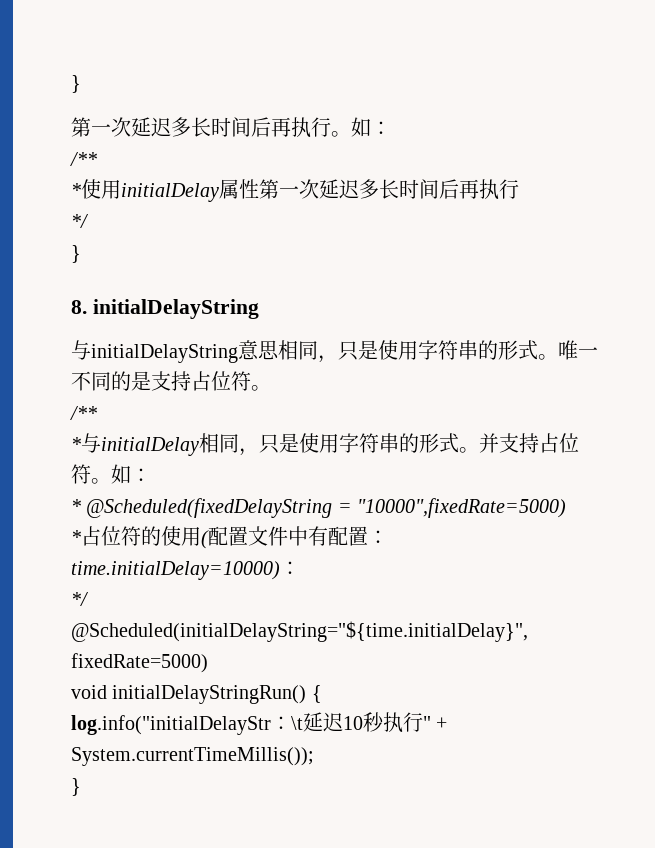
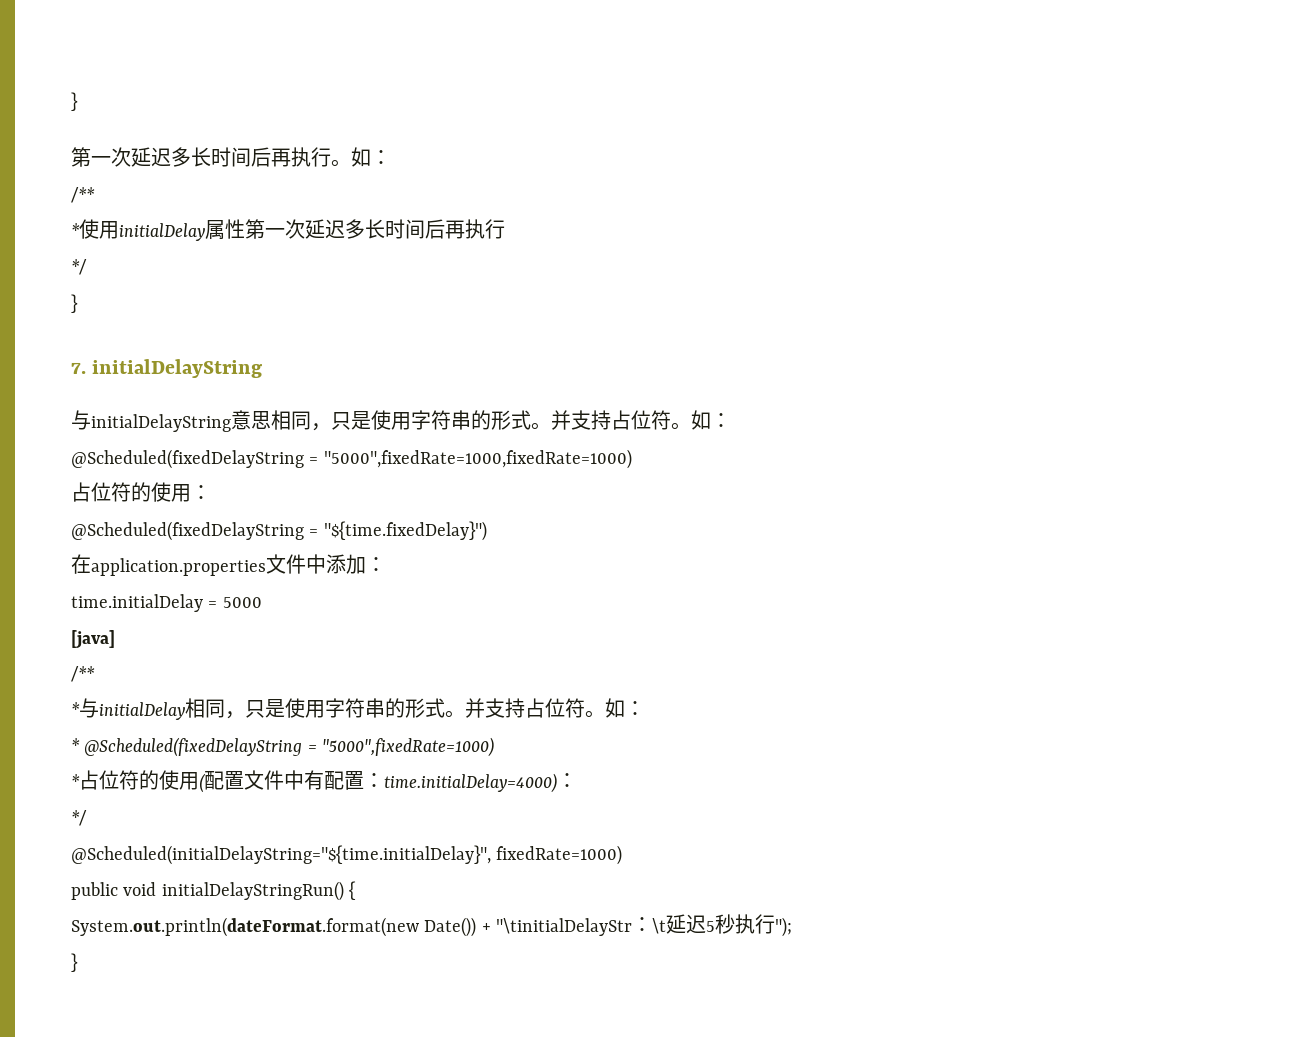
[71,300,87,314] 8. -> [71,362,86,374] 7.
[558,340,598,360] [71,371,271,391] 唯一不同的是支持占位符。 -> [551,410,731,430] [71,449,632,469] [71,482,211,502] [71,521,487,541] [71,554,386,576] [71,594,262,612] [71,630,115,649] 并支持占位符。如： // @Scheduled(fixedDelayString = "5000",fixedRate=1000,fixedRate=1000) // 占位符的使用： // @Scheduled(fixedDelayString = "${time.fixedDelay}") // 在application.properties文件中添加： // time.initialDelay = 5000 // [java]
[357,498,567,518] "10000",fixedRate=5000) -> [322,737,495,757] "5000",fixedRate=1000)
[71,561,280,580] time.initialDelay=10000) -> [384,773,557,793] time.initialDelay=4000)
[71,653,208,673] fixedRate=5000) // -> [496,845,623,865] [71,882,118,900] fixedRate=1000) // public
[71,712,448,735] [71,747,314,766] log.info("initialDelayStr：\t延迟10秒执行" + System.currentTimeMillis()); -> [71,914,793,937] System.out.println(dateFormat.format(new Date()) + "\tinitialDelayStr：\t延迟5秒执行");

